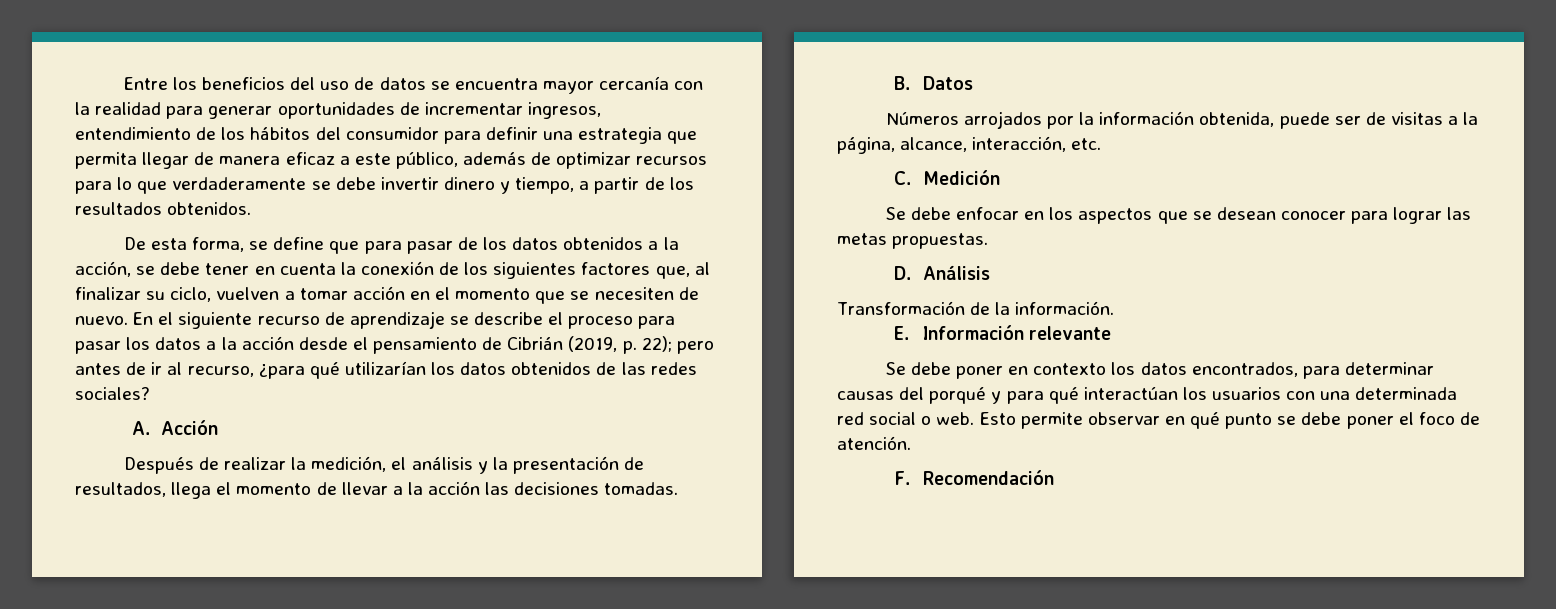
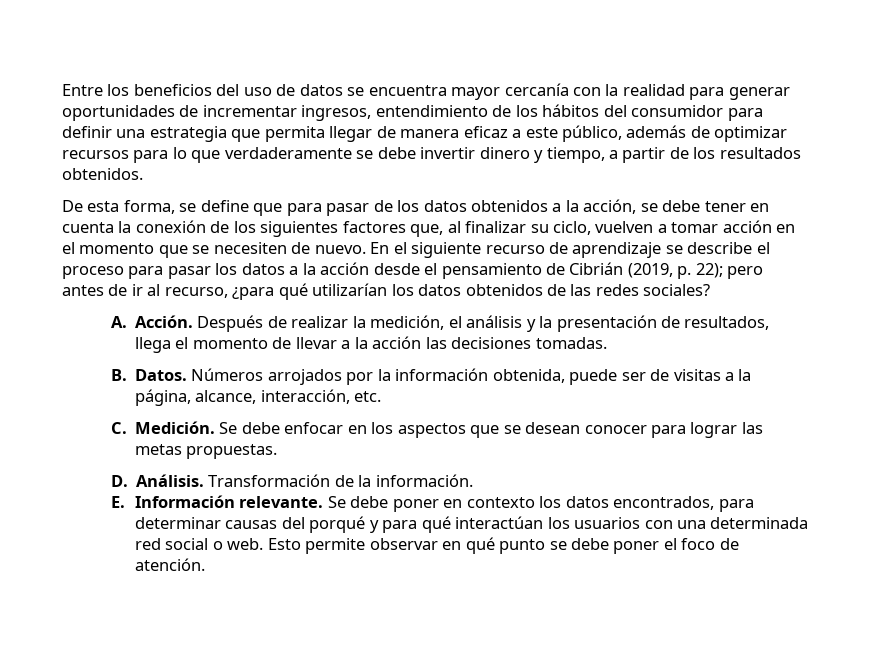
[161,420,219,435] Acción // -> [135,315,194,328] Acción.
[923,76,974,90] Datos // -> [135,369,188,381] Datos.
[923,170,1001,185] Medición // -> [135,421,216,434] Medición.
[923,265,991,280] Análisis // -> [135,474,204,487] Análisis.
[1029,326,1112,340] relevante // -> [239,496,324,508] relevante.
[894,470,1055,485] // F. Recomendación -> (206, 564) none

